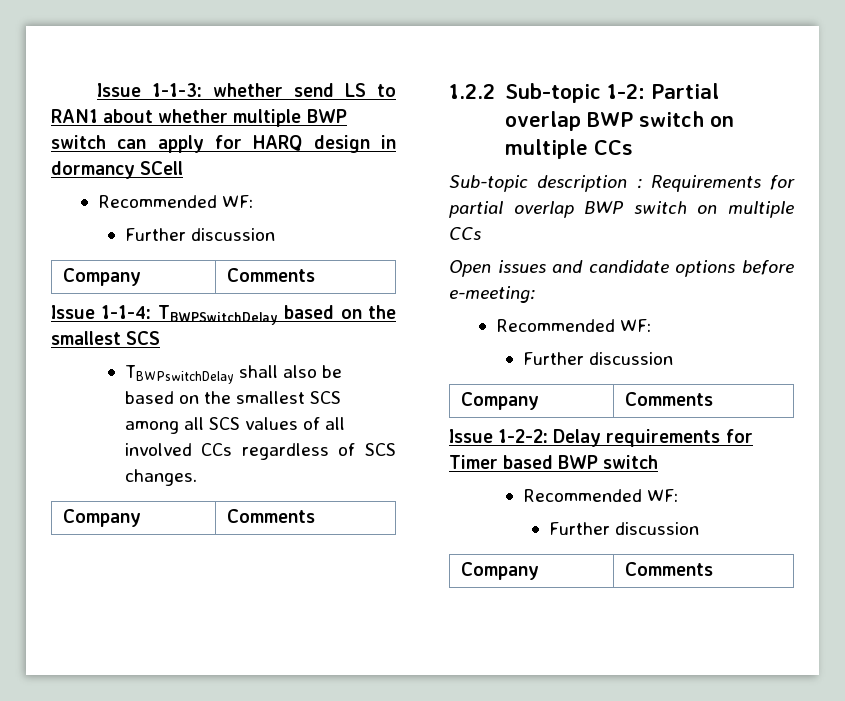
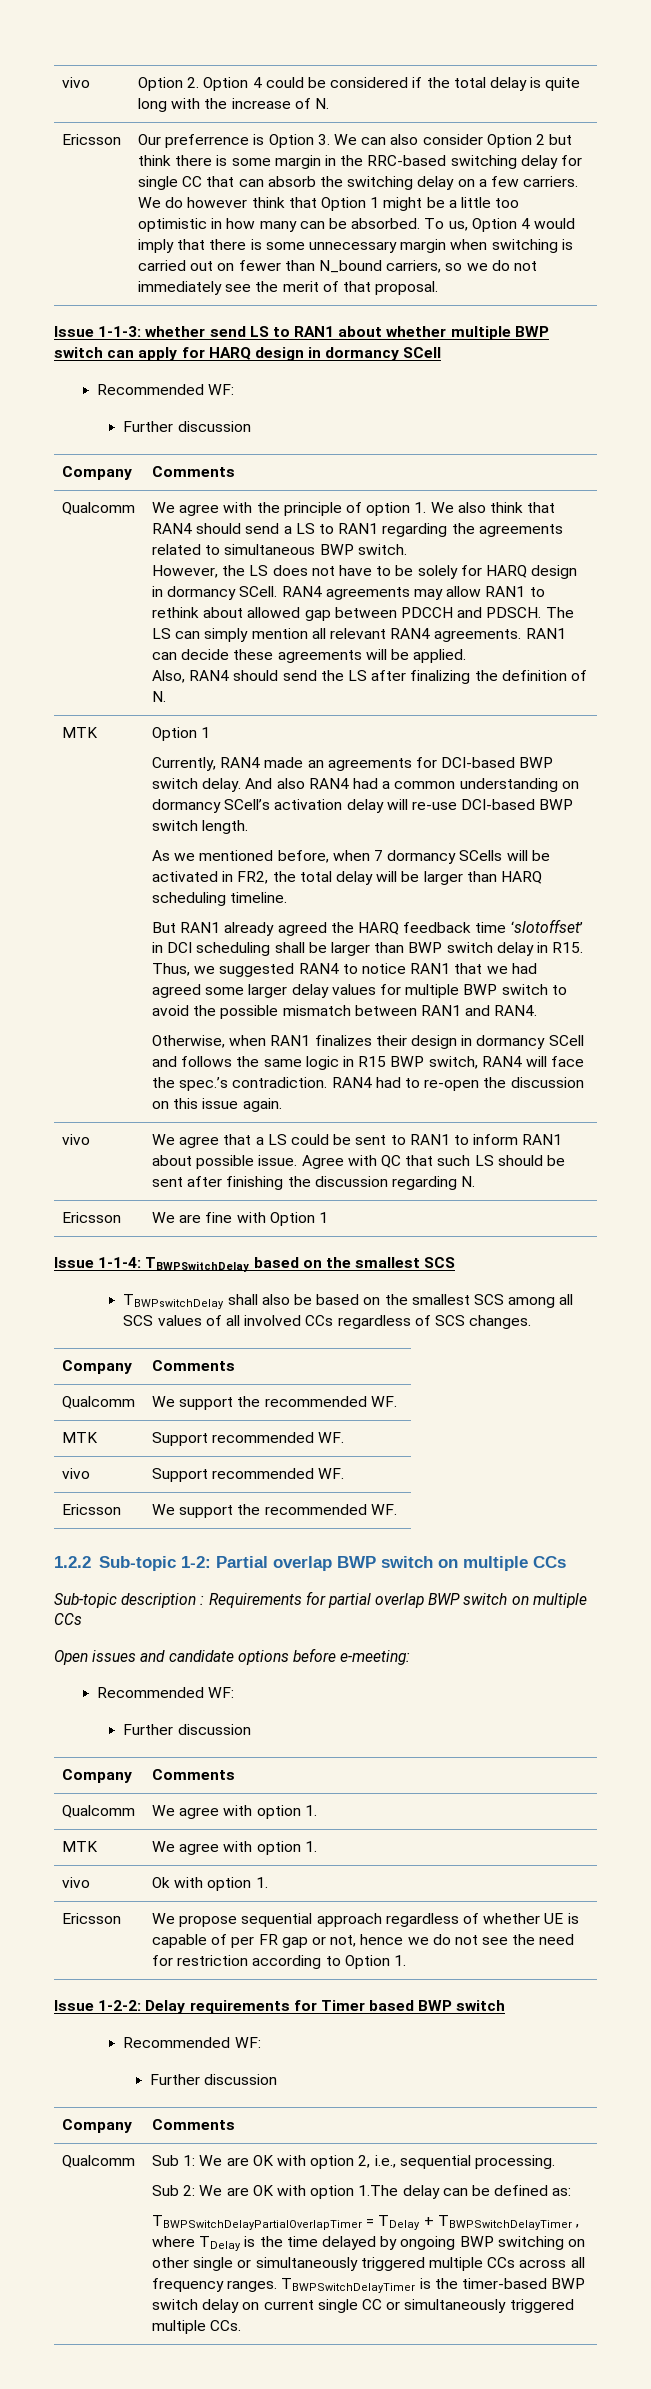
(97, 90) none -> [62,77,91,88] [138,77,581,91] [138,98,329,112] [62,134,122,145] [138,134,573,148] [138,155,582,169] [138,176,579,190] [138,197,520,211] [138,218,576,232] [138,239,573,253] [138,260,537,273] [138,281,439,295] vivo | Option 2. Option 4 could be considered if the total delay is quite long with the increase of N. // Ericsson | Our preferrence is Option 3. We can also consider Option 2 but think there is some margin in the RRC-based switching delay for single CC that can absorb the switching delay on a few carriers. We do however think that Option 1 might be a little too optimistic in how many can be absorbed. To us, Option 4 would imply that there is some unnecessary margin when switching is carried out on fewer than N_bound carriers, so we do not immediately see the merit of that proposal. //
(315, 275) none -> [62,502,136,515] [152,502,556,516] [152,523,563,537] [152,544,407,555] [152,565,578,579] [152,586,545,600] [152,607,574,621] [152,628,566,642] [152,649,467,663] [152,670,587,684] [152,691,167,702] [62,727,99,738] [152,727,211,741] [152,757,554,771] [152,778,579,792] [152,799,574,813] [152,820,249,834] [152,850,550,864] [152,871,542,885] [152,892,288,906] [152,919,583,936] [152,942,584,956] [152,963,537,977] [152,984,567,998] [152,1005,538,1019] [152,1035,584,1049] [152,1056,585,1070] [152,1077,584,1091] [152,1098,282,1112] [62,1134,91,1145] [152,1134,563,1148] [152,1155,565,1169] [152,1176,476,1190] [62,1212,122,1223] [152,1212,328,1226] // Qualcomm | We agree with the principle of option 1. We also think that RAN4 should send a LS to RAN1 regarding the agreements related to simultaneous BWP switch. // However, the LS does not have to be solely for HARQ design in dormancy SCell. RAN4 agreements may allow RAN1 to rethink about allowed gap between PDCCH and PDSCH. The LS can simply mention all relevant RAN4 agreements. RAN1 can decide these agreements will be applied. // Also, RAN4 should send the LS after finalizing the definition of N. // MTK | Option 1 // Currently, RAN4 made an agreements for DCI-based BWP switch delay. And also RAN4 had a common understanding on dormancy SCell’s activation delay will re-use DCI-based BWP switch length. // As we mentioned before, when 7 dormancy SCells will be activated in FR2, the total delay will be larger than HARQ scheduling timeline. // But RAN1 already agreed the HARQ feedback time ‘slotoffset’ in DCI scheduling shall be larger than BWP switch delay in R15. Thus, we suggested RAN4 to notice RAN1 that we had agreed some larger delay values for multiple BWP switch to avoid the possible mismatch between RAN1 and RAN4. // Otherwise, when RAN1 finalizes their design in dormancy SCell and follows the same logic in R15 BWP switch, RAN4 will face the spec.’s contradiction. RAN4 had to re-open the discussion on this issue again. // vivo | We agree that a LS could be sent to RAN1 to inform RAN1 about possible issue. Agree with QC that such LS should be sent after finishing the discussion regarding N. // Ericsson | We are fine with Option 1
(315, 516) none -> [62,1396,136,1409] [152,1396,397,1410] [62,1432,99,1443] [152,1432,345,1446] [62,1468,91,1479] [152,1468,345,1482] [62,1504,122,1515] [152,1504,397,1518] // Qualcomm | We support the recommended WF. // MTK | Support recommended WF. // vivo | Support recommended WF. // Ericsson | We support the recommended WF.
(713, 399) none -> [62,1805,136,1818] [152,1805,317,1819] [62,1841,99,1852] [152,1841,317,1855] [62,1877,91,1888] [152,1877,268,1891] [62,1913,122,1924] [152,1913,579,1927] [152,1934,575,1948] [152,1955,406,1969] // Qualcomm | We agree with option 1. // MTK | We agree with option 1. // vivo | Ok with option 1. // Ericsson | We propose sequential approach regardless of whether UE is capable of per FR gap or not, hence we do not see the need for restriction according to Option 1.
(713, 569) none -> [62,2155,136,2168] [152,2155,555,2169] [152,2185,572,2199] [152,2215,579,2230] [152,2236,585,2251] [152,2257,585,2271] [152,2278,586,2293] [152,2299,574,2313] [152,2320,242,2334] // Qualcomm | Sub 1: We are OK with option 2, i.e., sequential processing. // Sub 2: We are OK with option 1.The delay can be defined as: // TBWPSwitchDelayPartialOverlapTimer = TDelay + TBWPSwitchDelayTimer , where TDelay is the time delayed by ongoing BWP switching on other single or simultaneously triggered multiple CCs across all frequency ranges. TBWPSwitchDelayTimer is the timer-based BWP switch delay on current single CC or simultaneously triggered multiple CCs.

